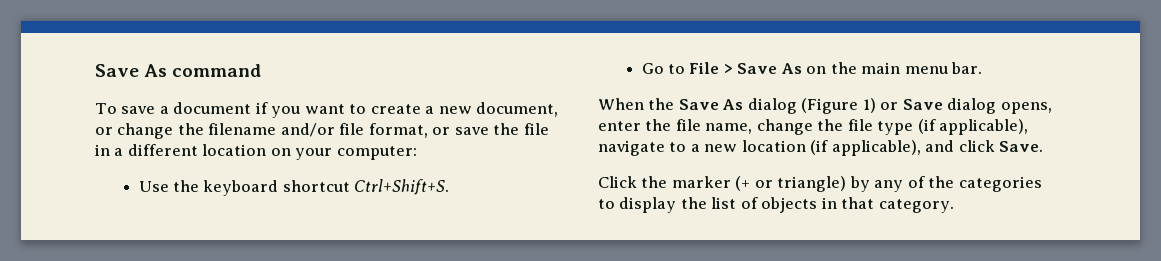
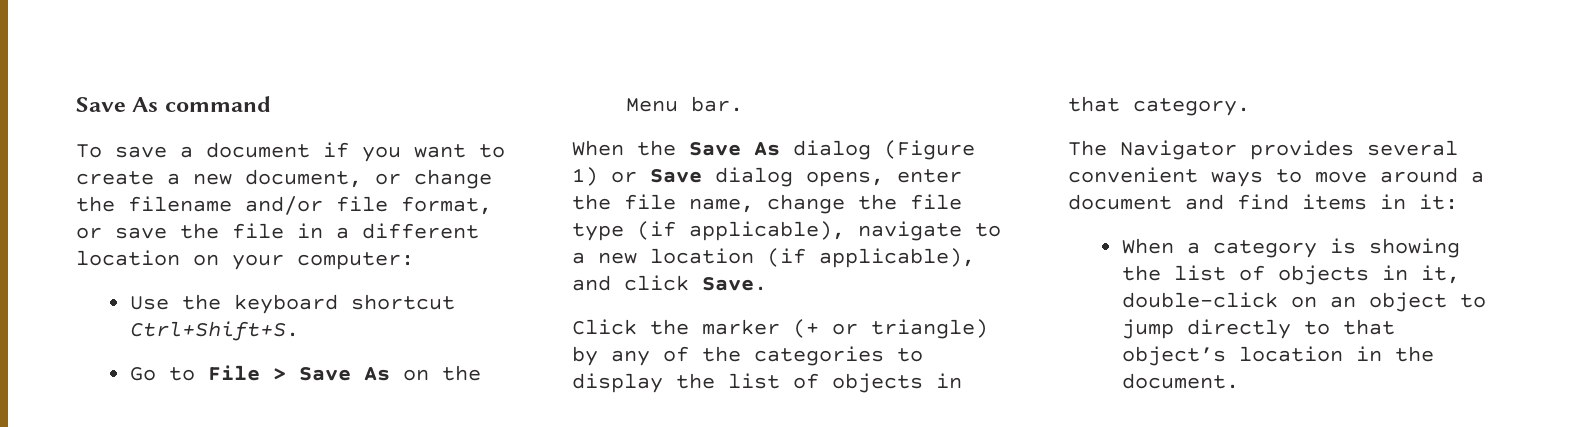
[861,62,948,74] main menu -> [625,98,678,112] Menu
(954, 206) none -> [1068,140,1458,160] [1068,167,1484,187] [1068,194,1458,210] [1121,238,1460,258] [1121,265,1460,285] [1121,292,1486,312] [1121,319,1395,339] [1121,346,1434,366] [1121,373,1239,389] // The Navigator provides several convenient ways to move around a document and find items in it: // When a category is showing the list of objects in it, double-click on an object to jump directly to that object’s location in the document.

